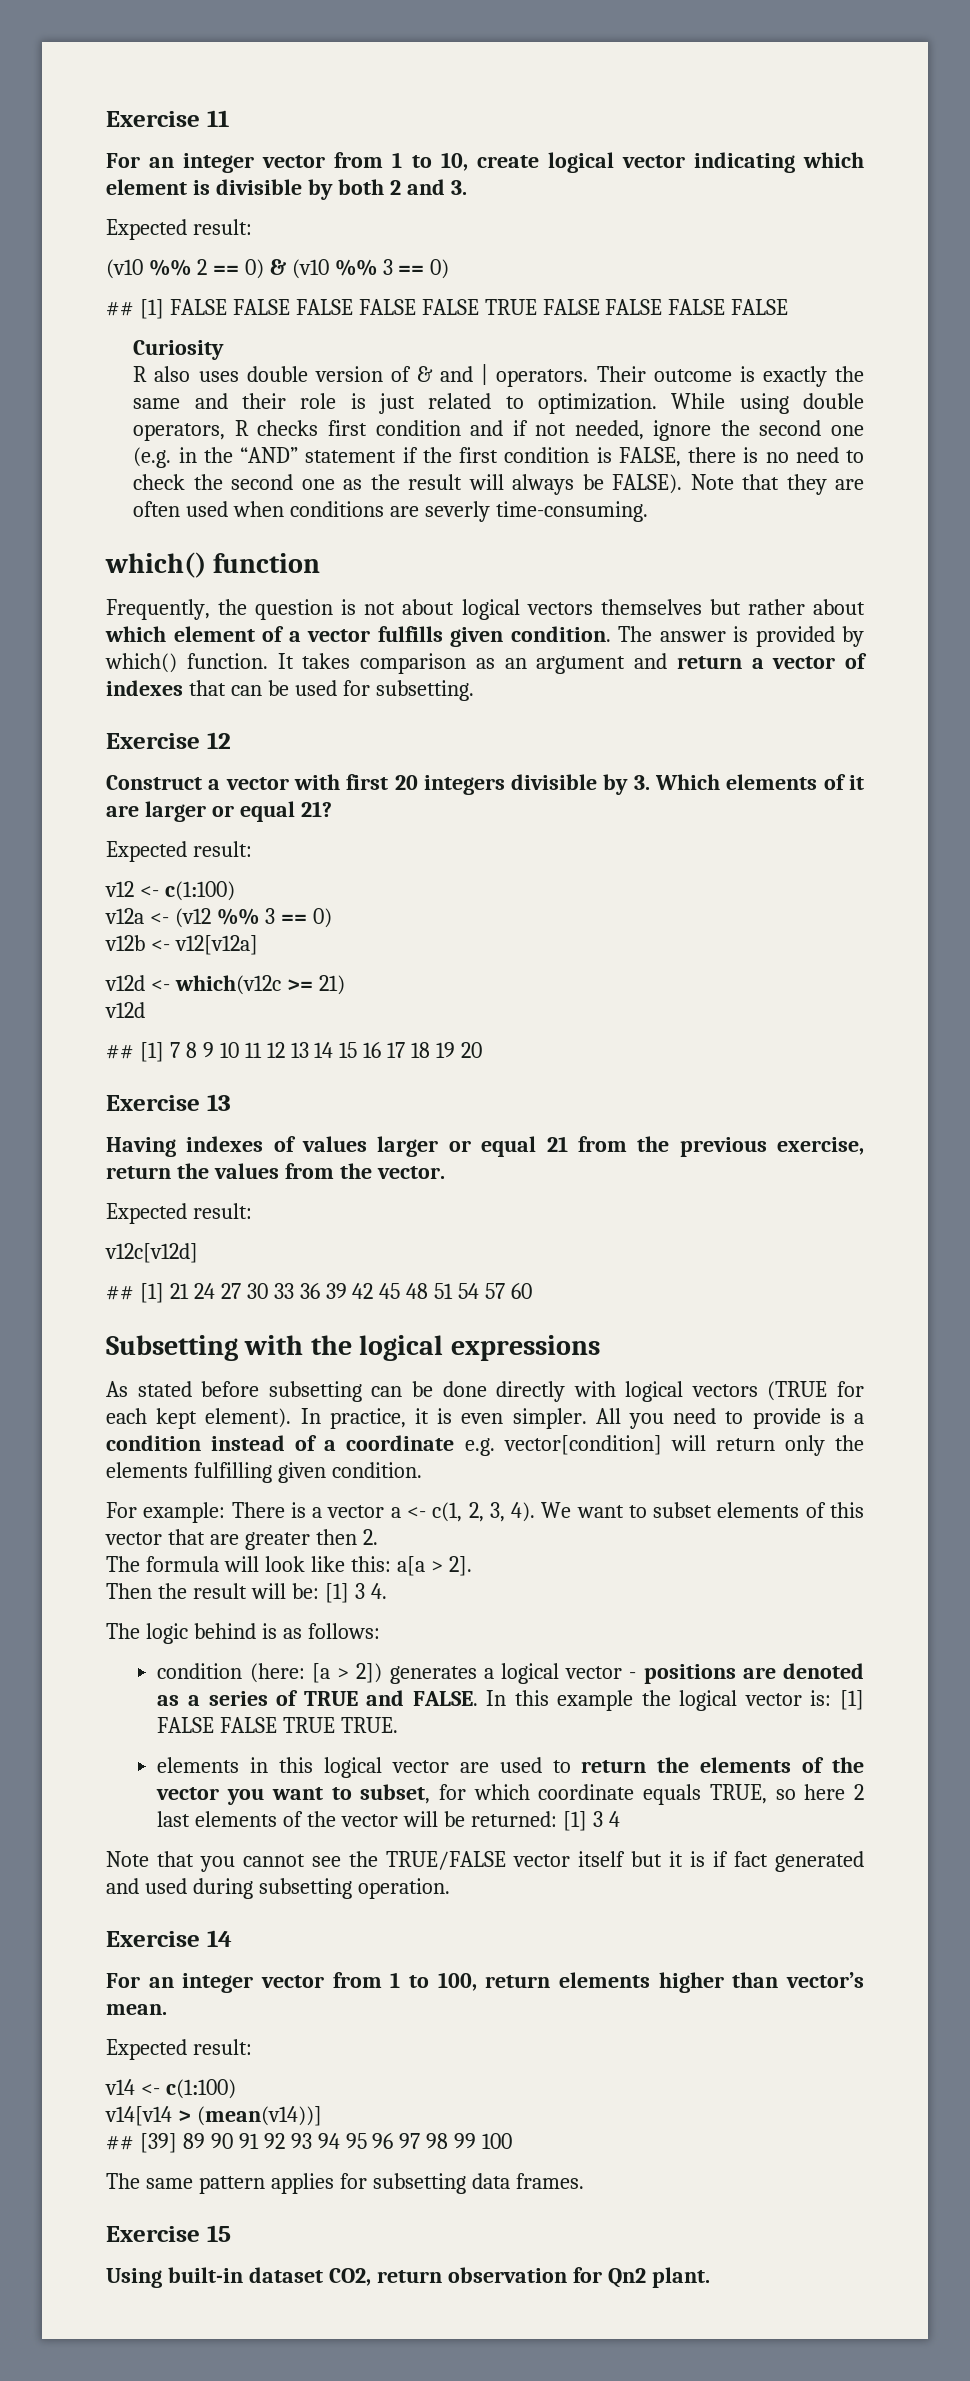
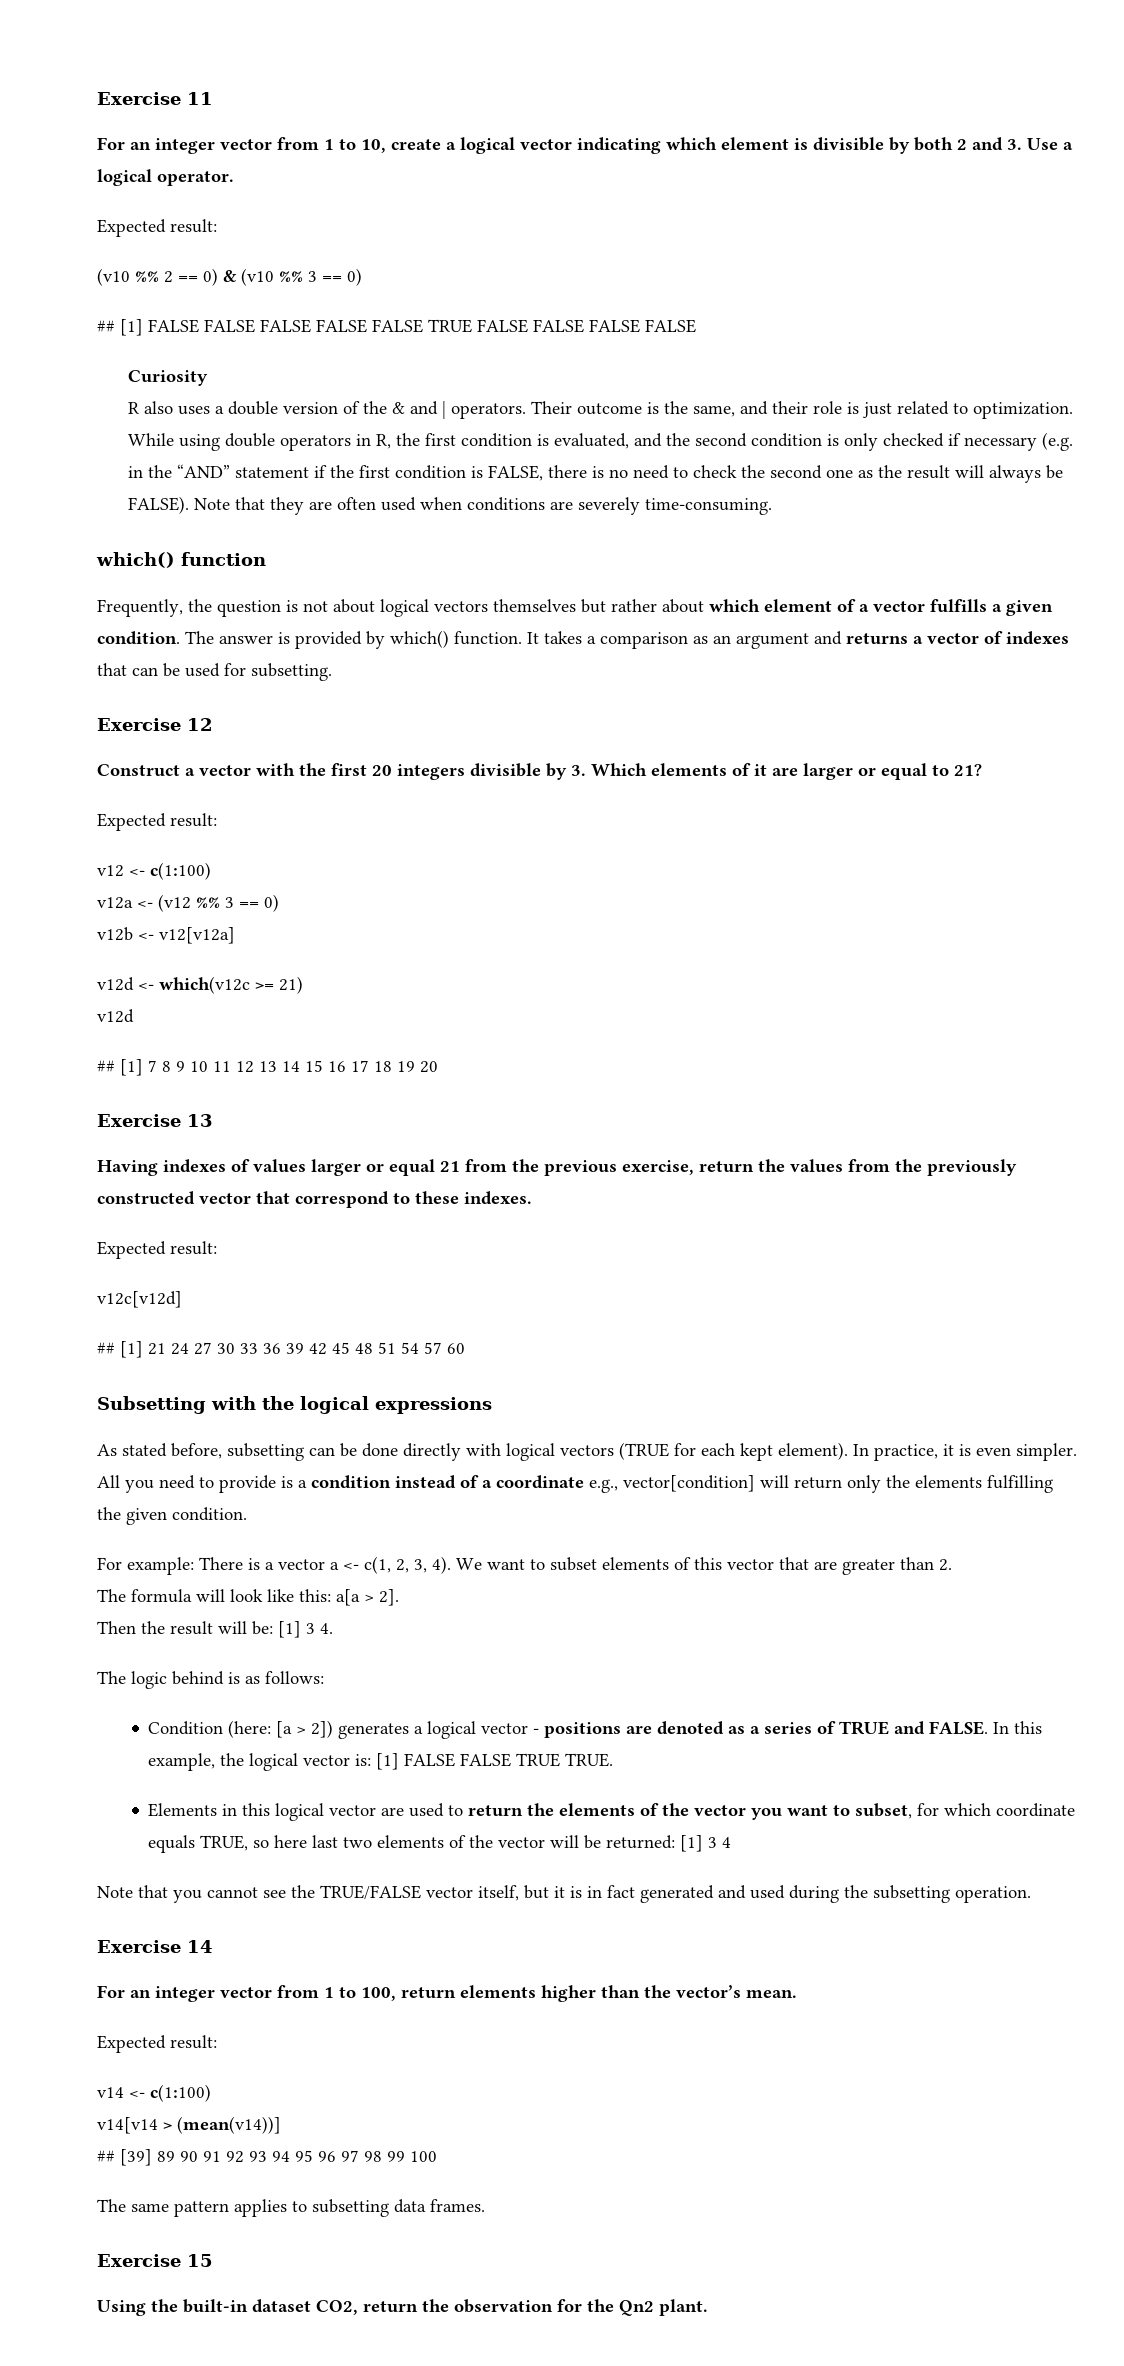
(539, 161) none -> [446,142,456,150] a
(467, 187) none -> [1027,138,1073,150] [97,169,234,186] Use a logical operator.
(239, 376) none -> [215,406,225,414] a
(411, 374) none -> [363,401,388,414] the
[762,366,864,387] [133,398,181,409] exactly the same -> [664,401,736,417] the same,
[133,420,864,441] operators, R checks first condition and if not needed, ignore the second one -> [280,433,1038,451] operators in R, the first condition is evaluated, and the second condition is only checked if necessary
[424,501,490,522] severly -> [578,497,641,515] severely
(443, 634) none -> [992,604,1002,612] a
(351, 661) none -> [587,636,596,644] a
[676,656,742,669] return -> [846,633,908,645] returns
(340, 782) none -> [299,763,326,776] the
(295, 811) none -> [932,765,949,776] to
[376,1166,445,1179] vector. -> [927,1159,1017,1176] [97,1191,532,1208] previously constructed vector that correspond to these indexes.
[201,1381,260,1397] before -> [171,1443,222,1459] before,
[464,1438,495,1456] e.g. -> [589,1479,618,1493] e.g.,
(272, 1472) none -> [97,1507,121,1520] the
[315,1529,357,1545] then -> [900,1557,934,1570] than
[157,1663,243,1679] condition -> [148,1721,224,1735] Condition
[557,1690,634,1711] example -> [148,1753,216,1771] example,
[157,1757,240,1773] elements -> [148,1803,218,1817] Elements
[854,1784,865,1800] [157,1811,191,1827] 2 last -> [312,1835,373,1848] last two
[578,1851,625,1867] itself -> [478,1885,519,1901] itself,
[713,1851,728,1867] if -> [587,1886,602,1898] in
(253, 1888) none -> [844,1885,868,1898] the
(779, 1980) none -> [644,1985,671,1998] the
[339,2173,367,2189] for -> [292,2201,307,2212] to
(162, 2278) none -> [151,2299,178,2312] the
(442, 2276) none -> [422,2299,449,2312] the
(602, 2275) none -> [587,2299,614,2312] the

